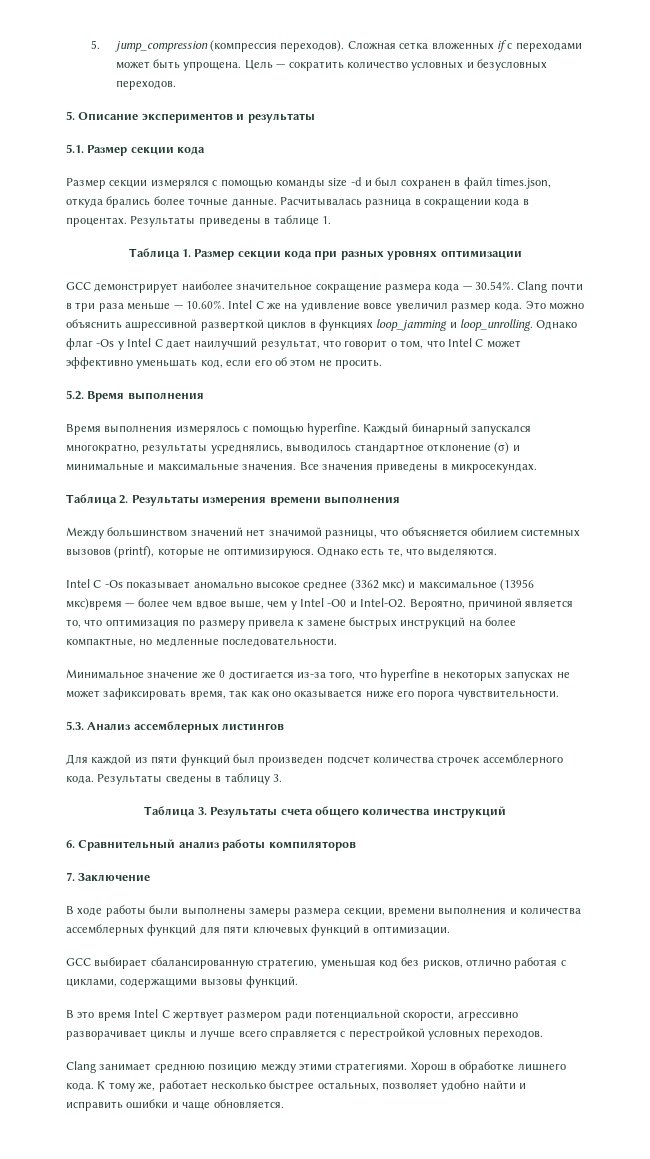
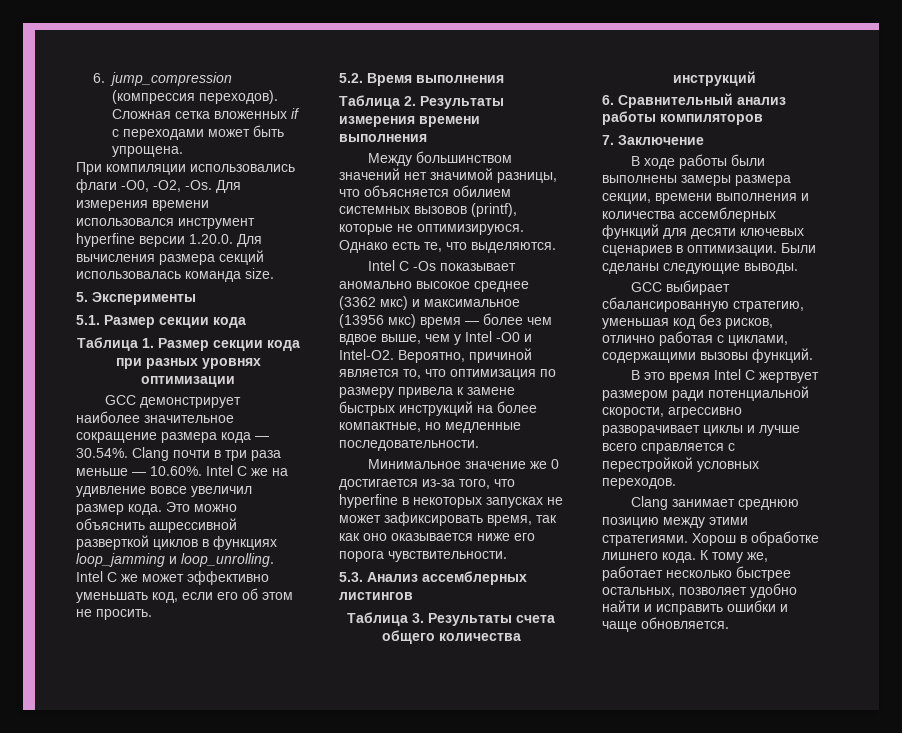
[90,40,100,49] 5. -> [92,73,105,83] 6.
[244,59,548,71] [115,80,176,90] [66,111,315,123] [66,144,206,156] [66,177,551,189] [66,196,529,208] [66,215,331,227] Цель — сократить количество условных и безусловных переходов. // 5. Описание экспериментов и результаты // 5.1. Размер секции кода // Размер секции измерялся с помощью команды size -d и был сохранен в файл times.json, откуда брались более точные данные. Расчитывалась разница в сокращении кода в процентах. Результаты приведены в таблице 1. -> [76,162,295,175] [76,179,241,193] [76,200,209,211] [76,218,255,229] [76,233,262,247] [76,250,264,265] [76,268,274,282] [76,292,196,305] [76,315,246,328] // При компиляции использовались флаги -O0, -O2, -Os. Для измерения времени использовался инструмент hyperfine версии 1.20.0. Для вычисления размера секций использовалась команда size. // 5. Эксперименты // 5.1. Размер секции кода
[536,320,578,330] [66,338,484,350] Однако флаг -Os у Intel C дает наилучший результат, что говорит о том, что Intel C -> [76,571,138,582] Intel C же
[66,423,531,435] [66,442,520,454] [66,462,537,473] // Время выполнения измерялось с помощью hyperfine. Каждый бинарный запускался многократно, результаты усреднялись, выводилось стандартное отклонение (σ) и минимальные и максимальные значения. Все значения приведены в микросекундах. -> (504, 79) none
[66,598,122,610] мкс)время -> [388,314,461,328] мкс) время
[66,754,563,766] [66,773,282,785] // Для каждой из пяти функций был произведен подсчет количества строчек ассемблерного кода. Результаты сведены в таблицу 3. -> (413, 596) none
[223,924,360,936] пяти ключевых функций -> [691,228,804,239] [602,245,672,256] десяти ключевых сценариев
(450, 930) none -> [781,243,816,253] [602,263,798,274] Были сделаны следующие выводы.

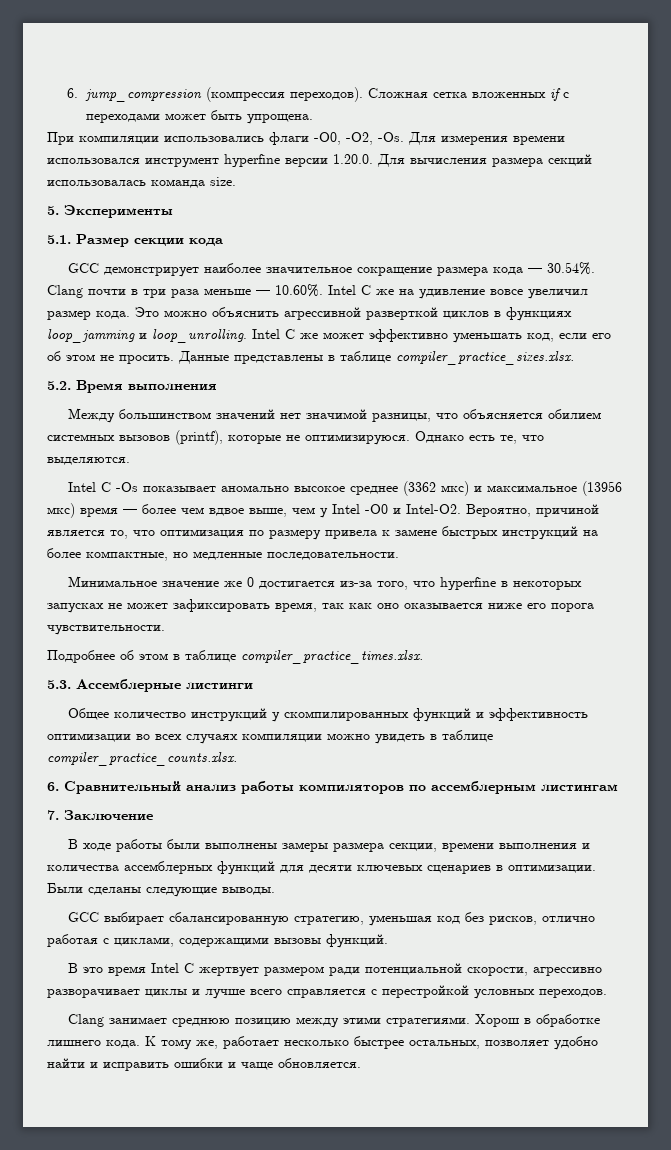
[76,337,300,351] [115,358,261,369] [141,376,235,387] // Таблица 1. Размер секции кода при разных уровнях оптимизации -> (223, 242) none
[149,518,237,533] ашрессивной -> [284,307,361,320] агрессивной
[339,73,504,86] [339,95,504,109] [339,116,480,127] // 5.2. Время выполнения // Таблица 2. Результаты измерения времени -> [178,351,574,365] [47,380,123,393] Данные представлены в таблице compiler_practice_sizes.xlsx. // 5.2. Время
[339,571,527,585] [339,592,413,600] [347,612,555,626] [381,630,521,644] [672,71,756,86] 5.3. Анализ ассемблерных листингов // Таблица 3. Результаты счета общего количества инструкций -> [47,650,423,664] [47,679,253,692] [68,708,589,722] [47,730,493,744] [47,752,237,766] Подробнее об этом в таблице compiler_practice_times.xlsx. // 5.3. Ассемблерные листинги // Общее количество инструкций у скомпилированных функций и эффективность оптимизации во всех случаях компиляции можно увидеть в таблице compiler_practice_counts.xlsx.
(763, 119) none -> [409,781,618,794] по ассемблерным листингам

